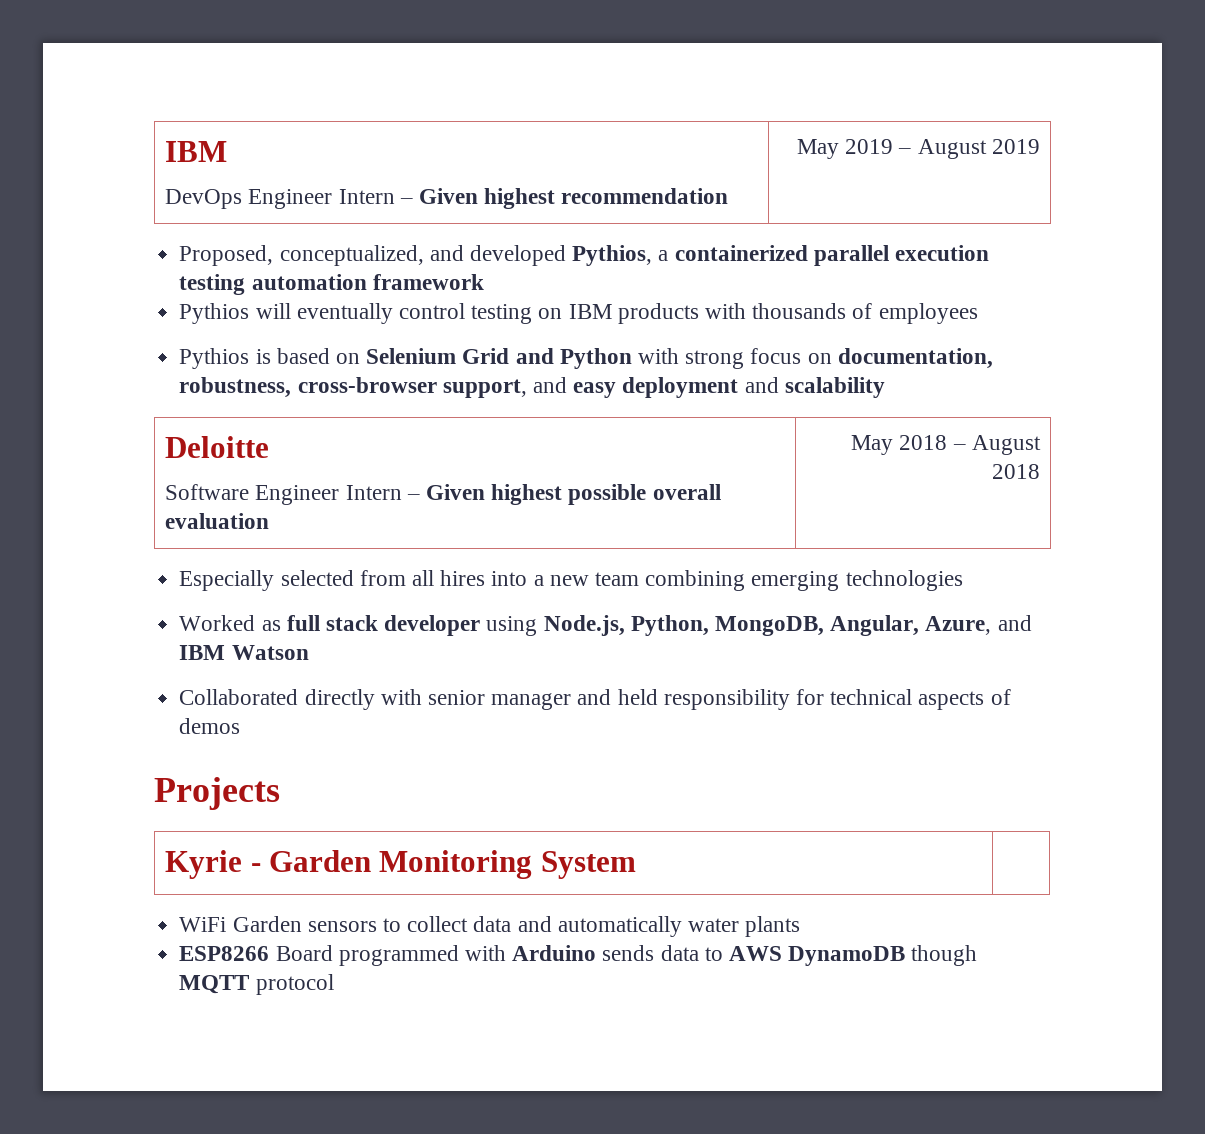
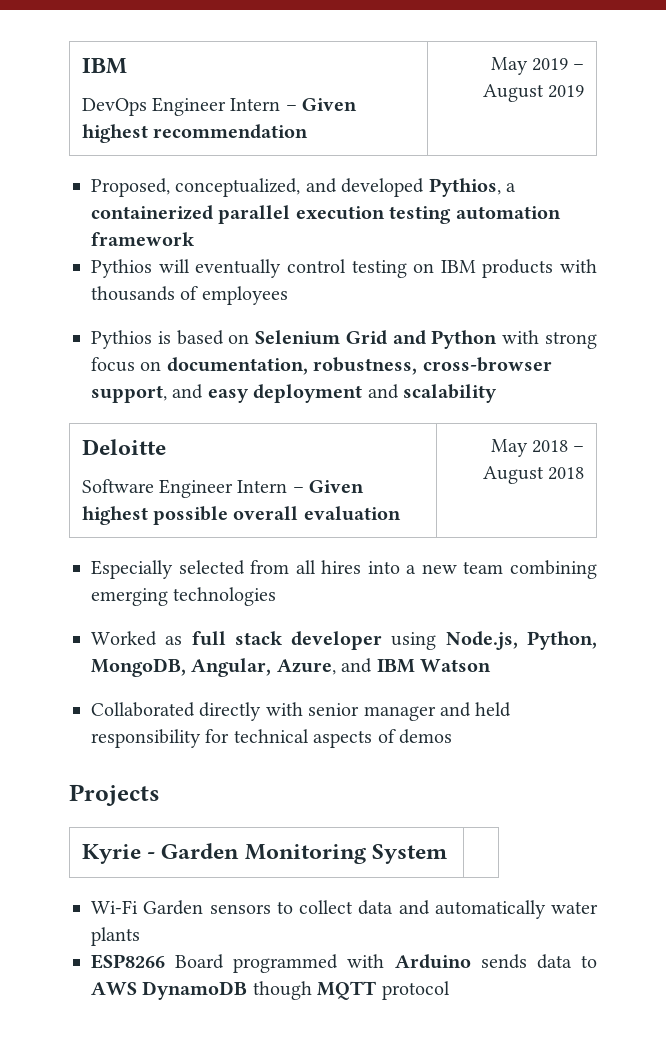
[179,917,227,932] WiFi -> [91,900,138,914] Wi-Fi

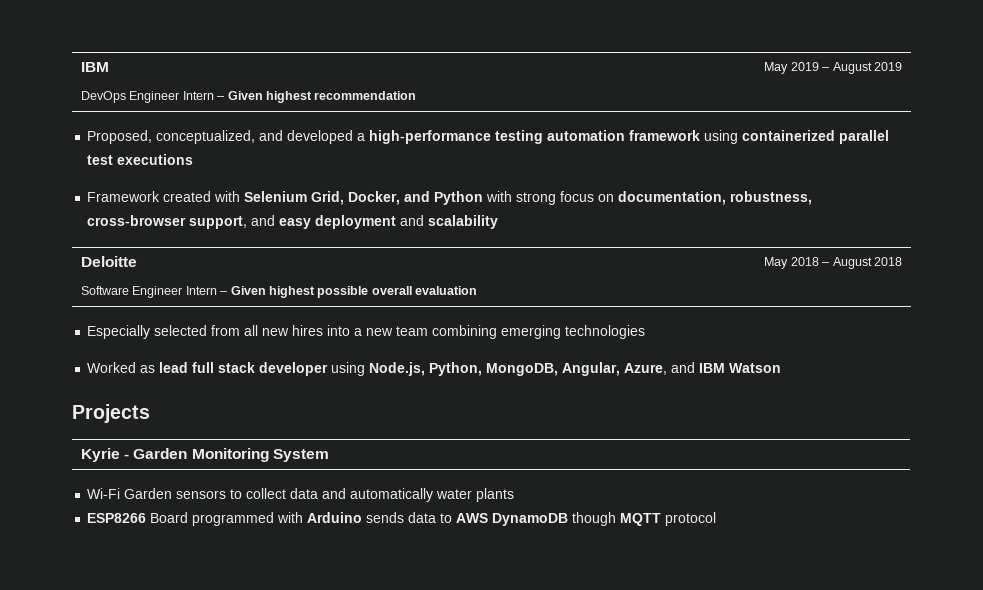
[428,178,516,197] [91,205,561,224] [91,232,195,246] [91,259,597,278] [91,286,288,305] [91,330,387,349] Pythios, a containerized parallel execution testing automation framework // Pythios will eventually control testing on IBM products with thousands of employees // Pythios is based on Selenium Grid -> [357,130,890,144] [87,154,194,165] [87,191,401,205] a high-performance testing automation framework using containerized parallel test executions // Framework created with Selenium Grid, Docker,
(316, 567) none -> [262,328,290,336] new
(183, 640) none -> [159,362,189,373] lead
[91,702,512,721] [91,729,452,748] // Collaborated directly with senior manager and held responsibility for technical aspects of demos -> (782, 368) none

